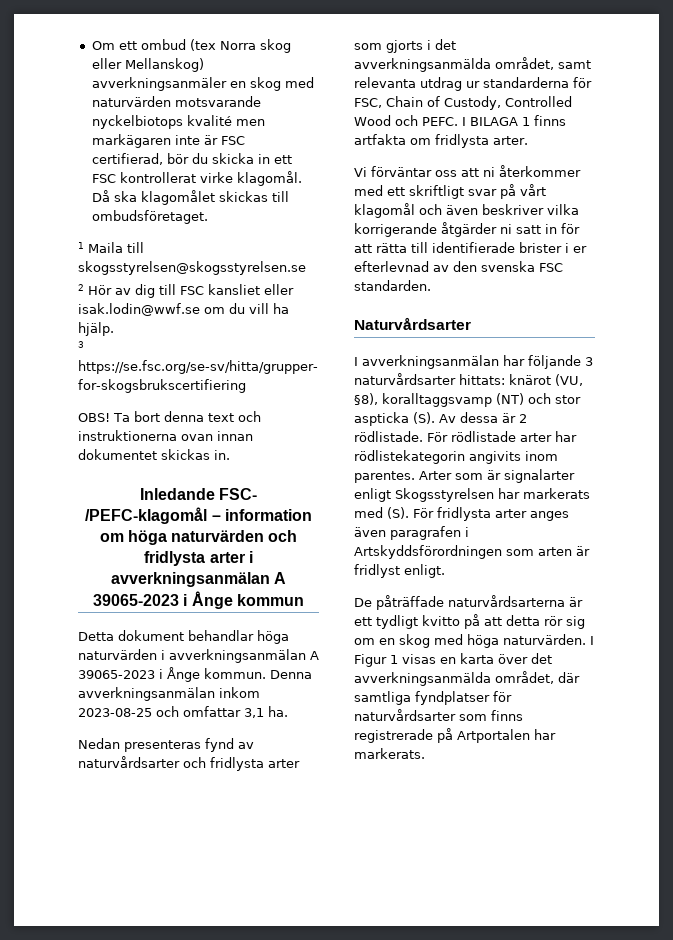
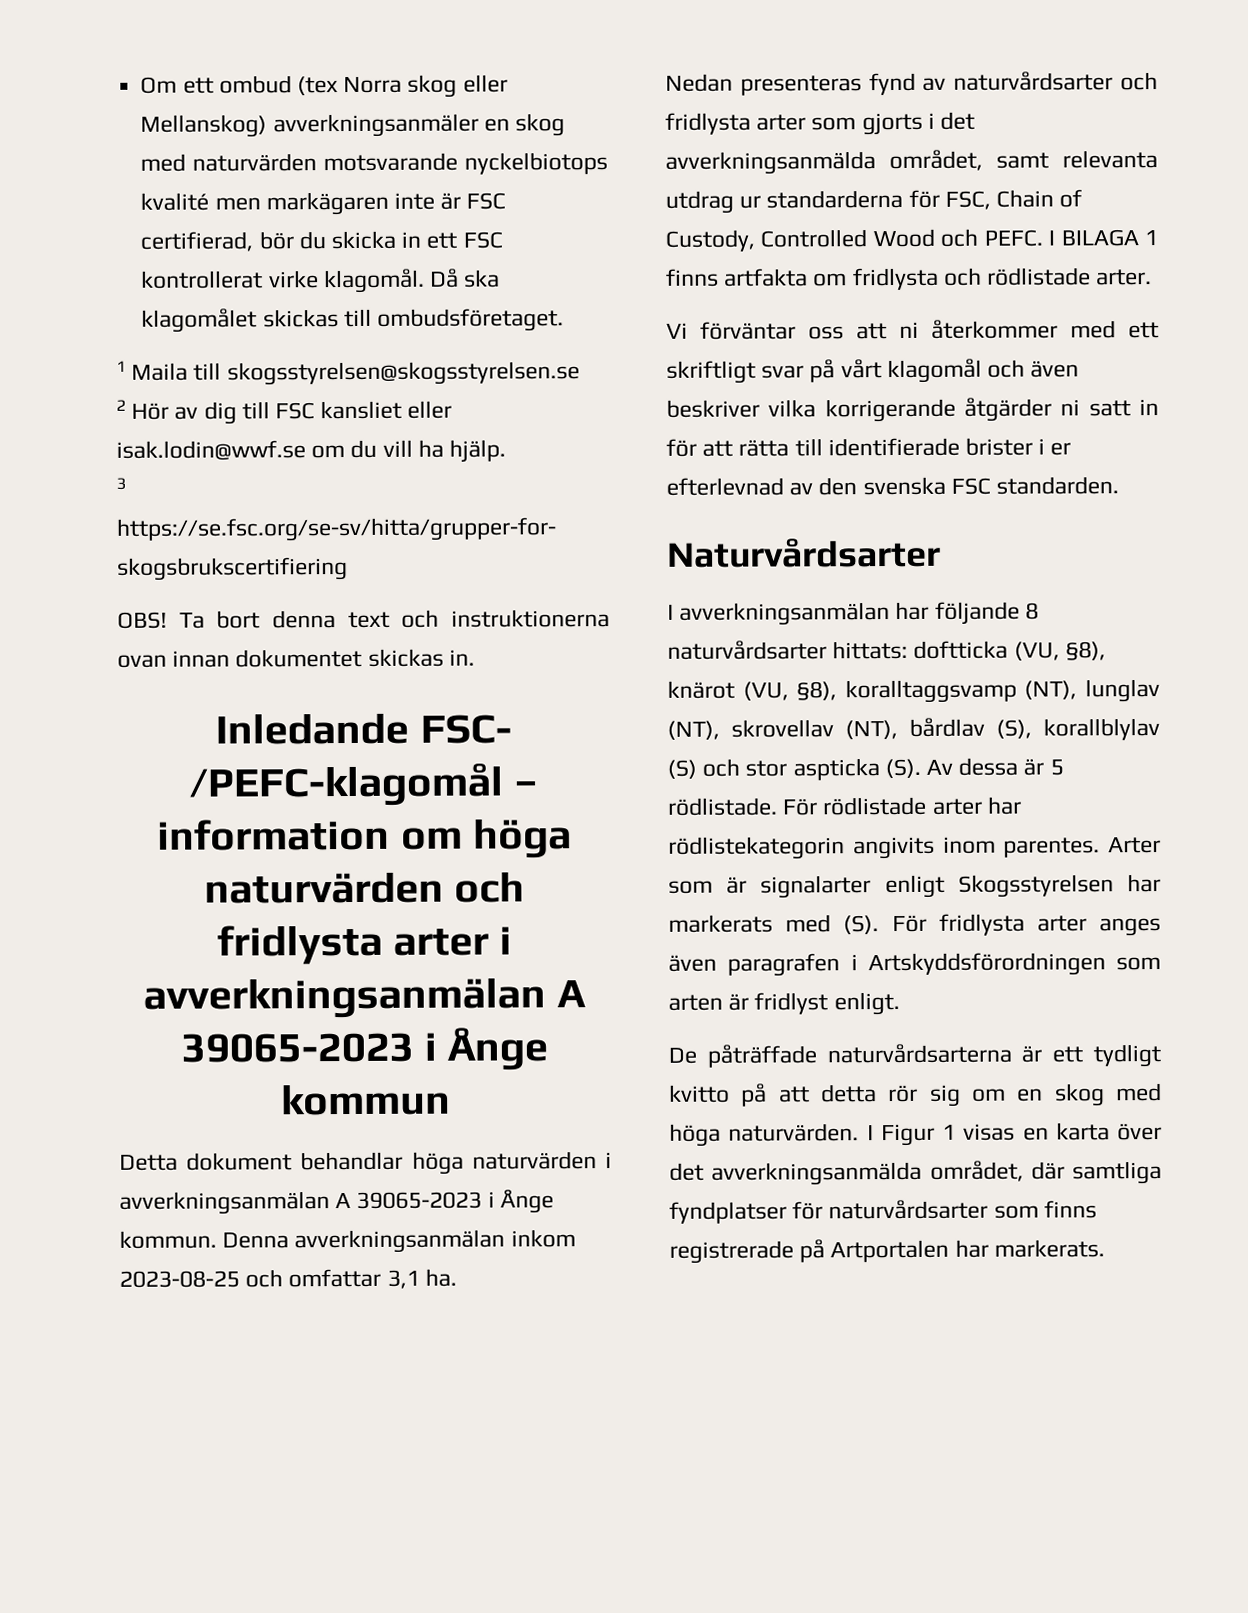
(489, 141) none -> [943,267,1092,286] och rödlistade
[585,357,593,366] 3 -> [1024,602,1039,620] 8
(505, 379) none -> [913,640,1106,661] doftticka (VU, §8),
[496,393,524,405] (NT) -> [1024,679,1160,703] [667,717,1160,741] [667,759,697,779] (NT), lunglav (NT), skrovellav (NT), bårdlav (S), korallblylav (S)
[519,414,527,423] 2 -> [1049,759,1064,776] 5

